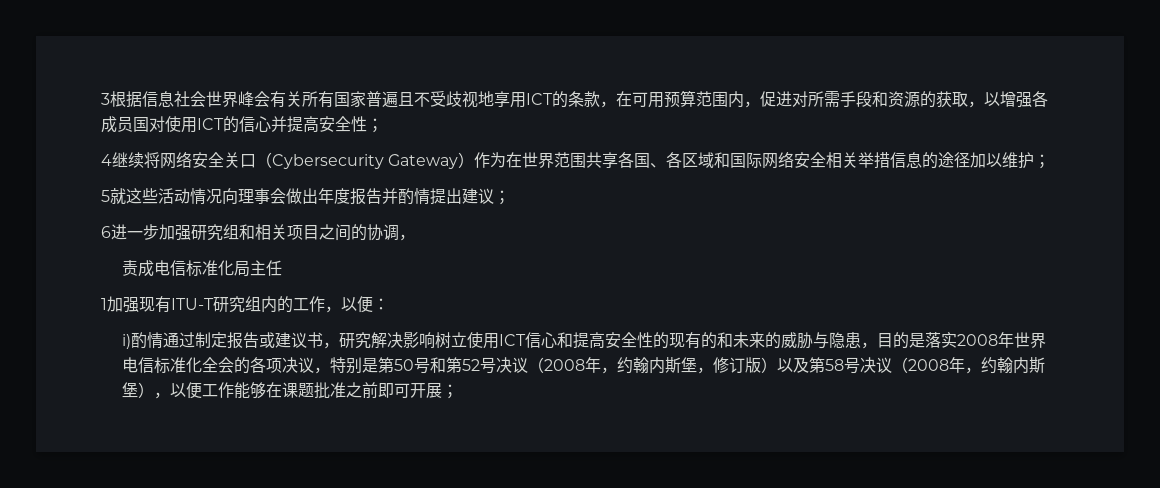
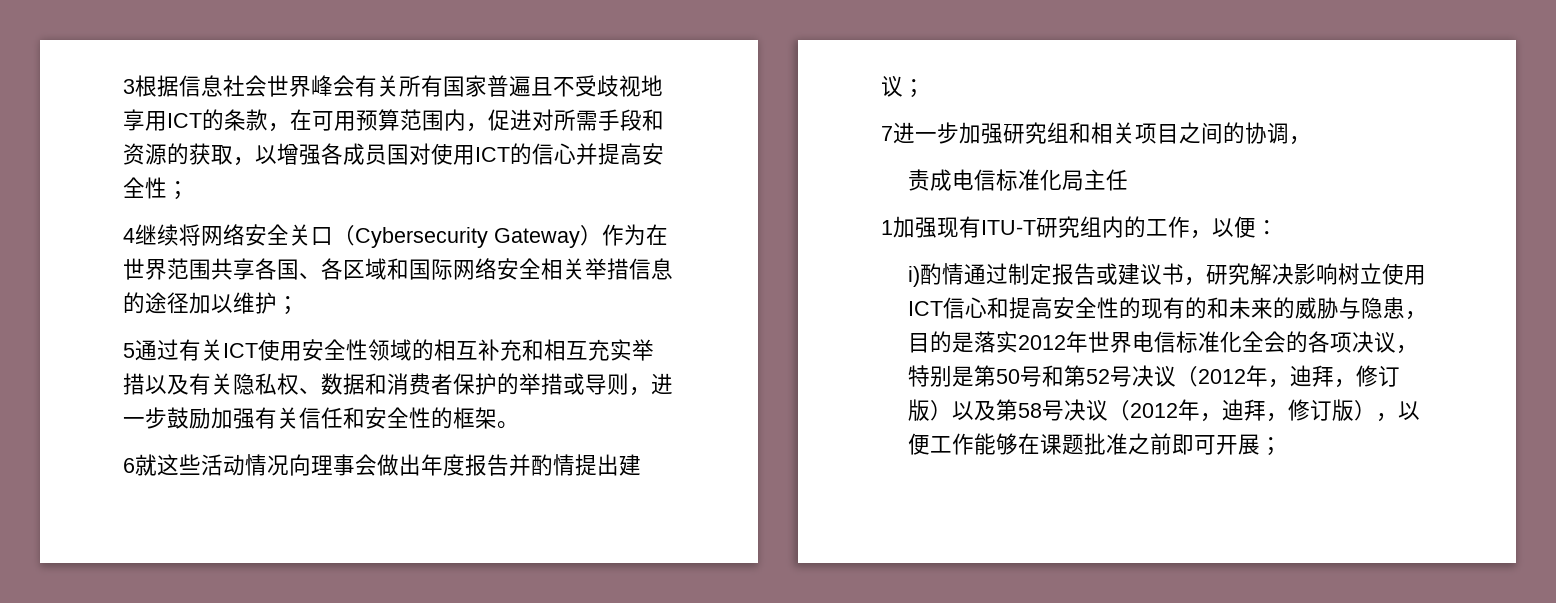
(110, 196) none -> [135,339,654,361] [123,373,673,396] [123,407,519,429] [123,458,135,473] 通过有关ICT使用安全性领域的相互补充和相互充实举措以及有关隐私权、数据和消费者保护的举措或导则，进一步鼓励加强有关信任和安全性的框架。 // 6
[101,226,111,238] 6 -> [881,126,893,141] 7
[957,334,999,346] 2008 -> [1017,335,1066,350] 2012
[544,357,698,374] 2008年，约翰内斯堡 -> [1197,365,1334,388] 2012年，迪拜
[908,357,1046,374] [122,382,139,398] 2008年，约翰内斯堡 -> [1129,399,1354,422] 2012年，迪拜，修订版

